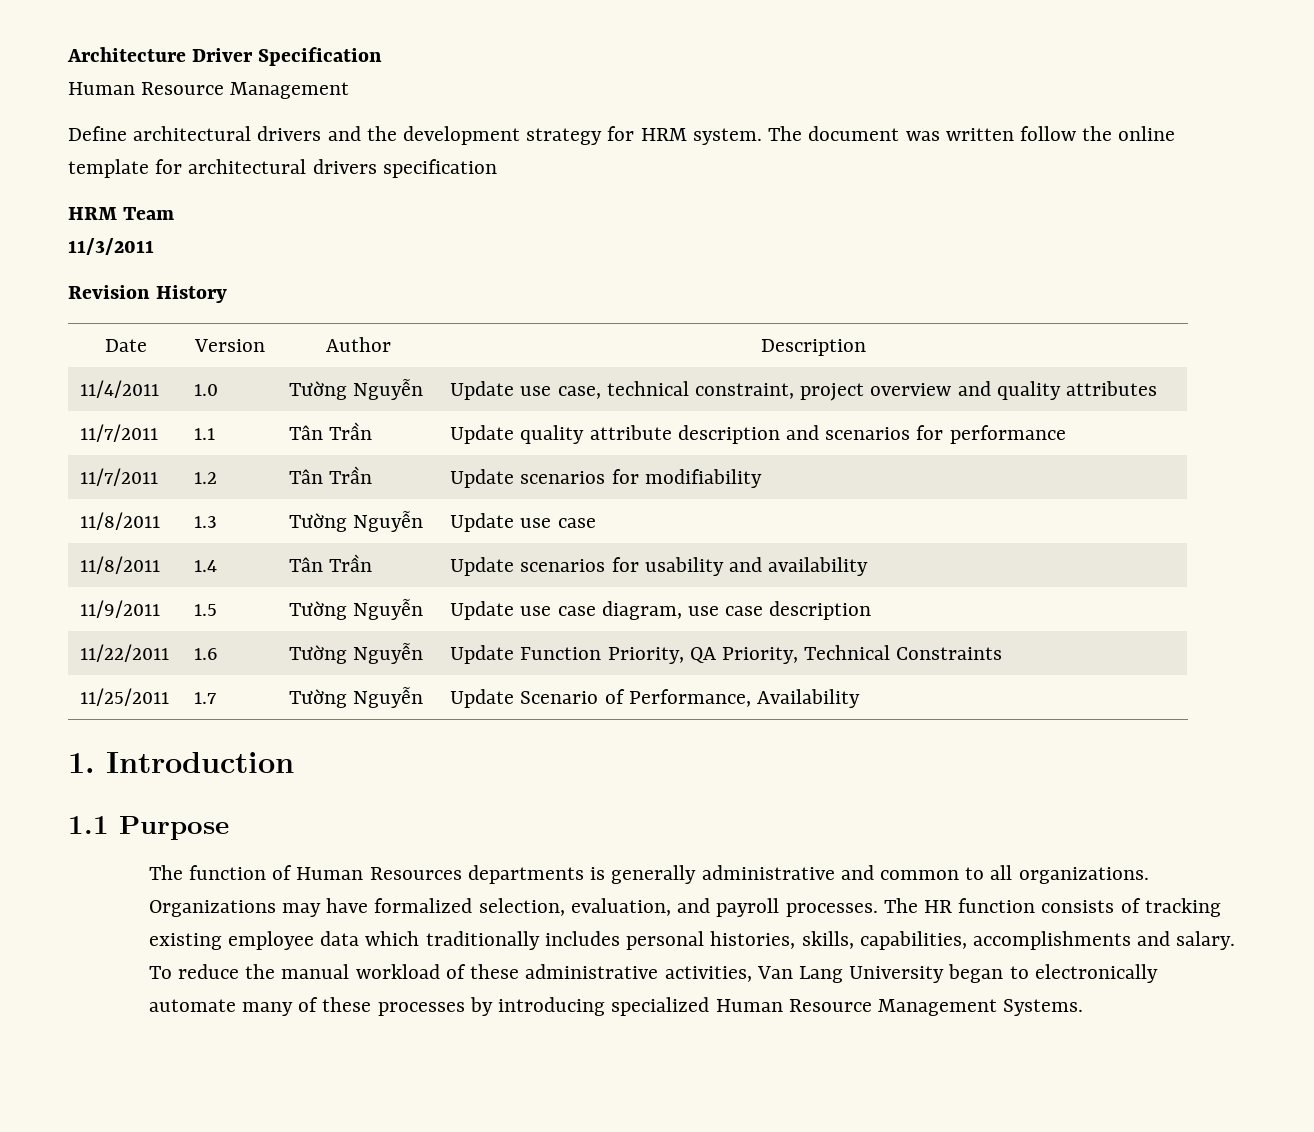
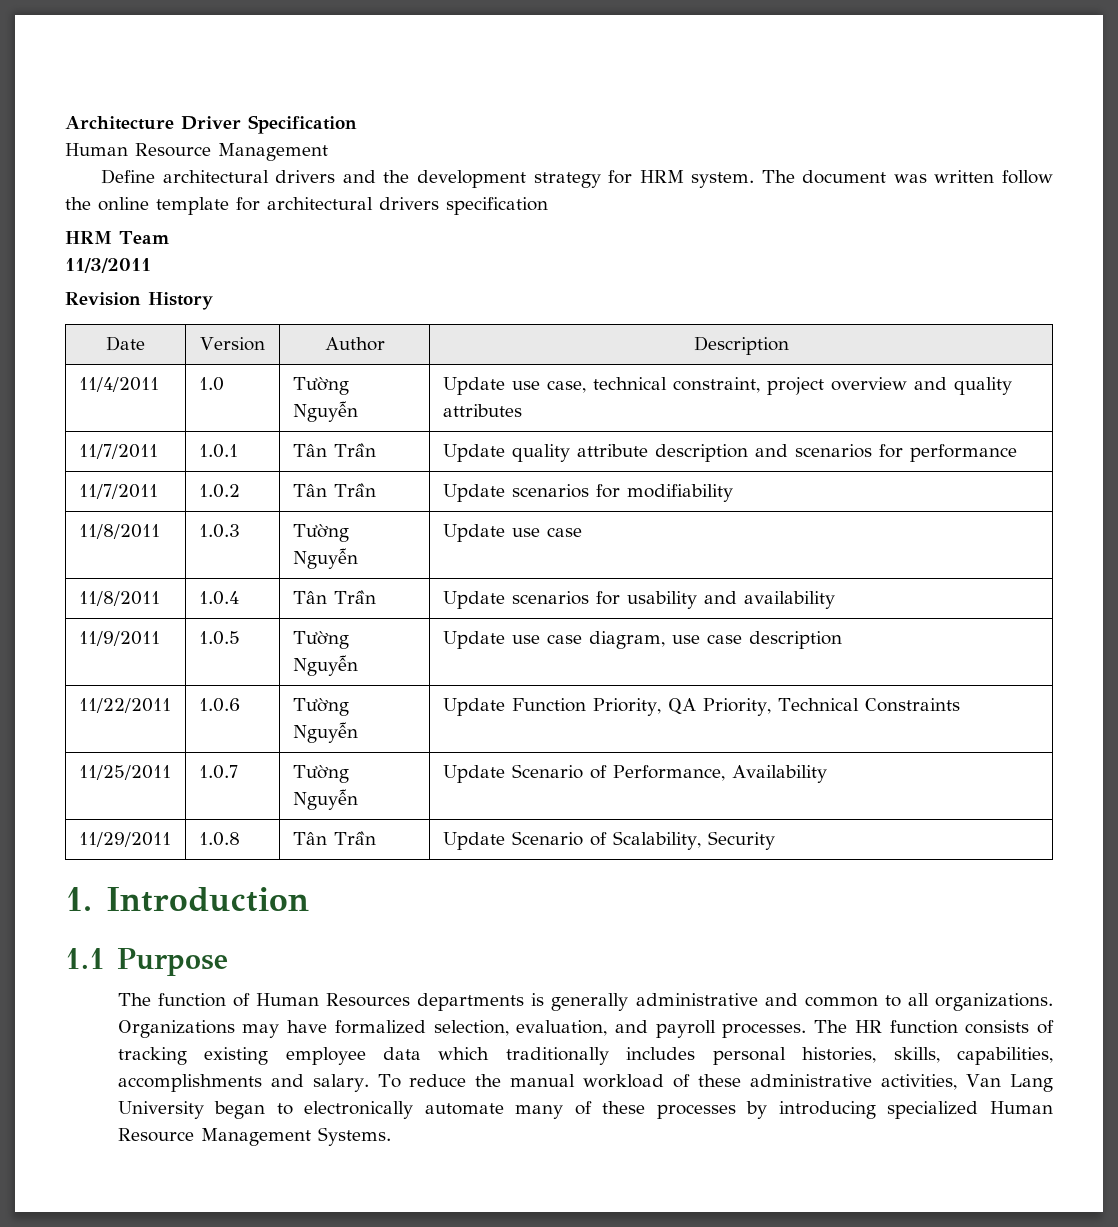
[194,428,216,440] 1.1 -> [198,444,238,458] 1.0.1
[194,472,218,484] 1.2 -> [198,484,240,498] 1.0.2
[194,516,218,528] 1.3 -> [198,524,240,538] 1.0.3
[194,560,218,572] 1.4 -> [198,591,239,605] 1.0.4
[194,604,218,616] 1.5 -> [198,631,240,645] 1.0.5
[194,648,219,660] 1.6 -> [198,698,240,712] 1.0.6
[194,692,217,704] 1.7 -> [198,765,238,779] 1.0.7
(860, 698) none -> [78,832,171,847] [198,832,240,846] [292,831,376,845] [442,831,775,850] // 11/29/2011 | 1.0.8 | Tân Trần | Update Scenario of Scalability, Security

